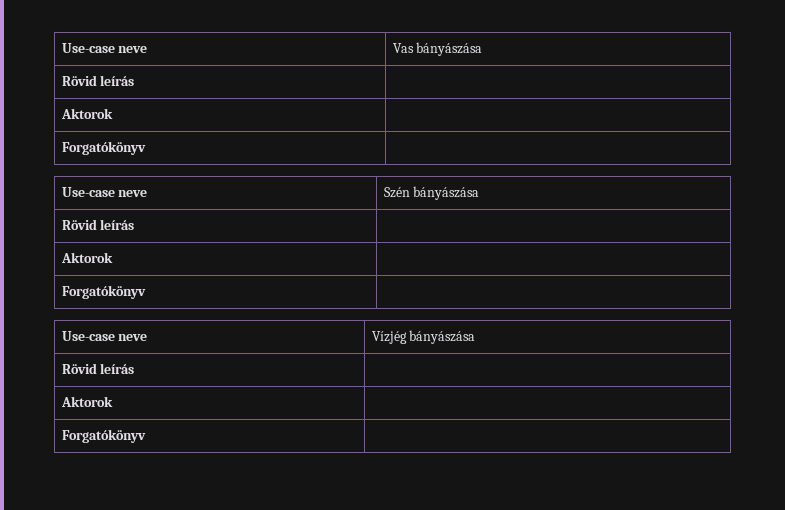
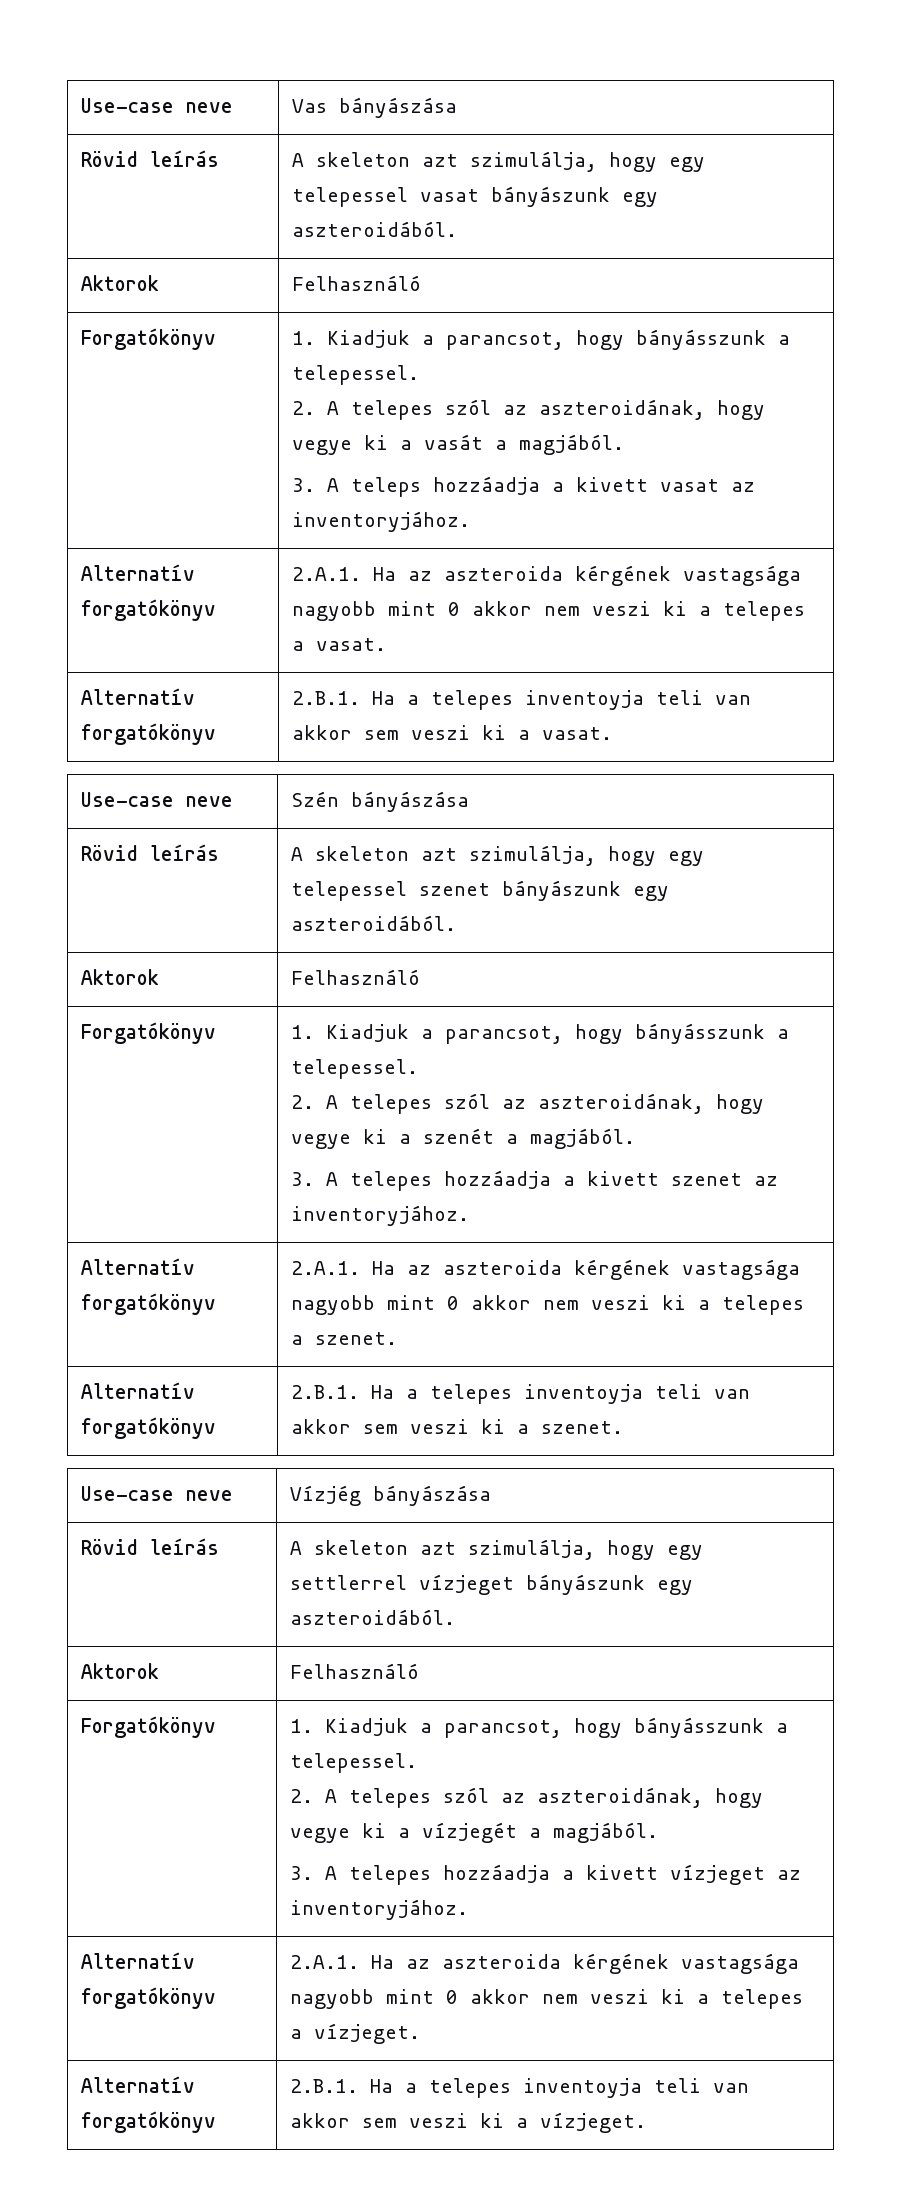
[60,108,113,119] [61,141,146,155] // Aktorok | // Forgatókönyv | -> [291,151,705,172] [291,186,658,207] [291,221,457,237] [80,275,159,291] [291,275,421,291] [80,328,216,350] [291,329,790,350] [291,365,419,385] [291,399,765,420] [291,434,624,455] [291,476,755,497] [291,511,470,532] [80,564,195,581] [80,599,216,621] [291,565,801,586] [291,601,805,621] [291,638,386,651] [80,688,195,705] [80,723,216,745] [291,690,751,710] [291,725,612,740] A skeleton azt szimulálja, hogy egy telepessel vasat bányászunk egy aszteroidából. // Aktorok | Felhasználó // Forgatókönyv | 1. Kiadjuk a parancsot, hogy bányásszunk a telepessel. // 2. A telepes szól az aszteroidának, hogy vegye ki a vasát a magjából. // 3. A teleps hozzáadja a kivett vasat az inventoryjához. // Alternatív forgatókönyv | 2.A.1. Ha az aszteroida kérgének vastagsága nagyobb mint 0 akkor nem veszi ki a telepes a vasat. // Alternatív forgatókönyv | 2.B.1. Ha a telepes inventoyja teli van akkor sem veszi ki a vasat.
[60,252,113,263] [61,285,146,299] // Aktorok | // Forgatókönyv | -> [290,845,704,866] [290,880,669,901] [290,915,456,931] [80,969,159,985] [290,969,420,985] [80,1022,216,1044] [290,1023,789,1044] [290,1059,418,1079] [290,1093,764,1114] [290,1128,635,1149] [290,1170,778,1191] [290,1205,469,1226] [80,1258,195,1275] [80,1293,216,1315] [290,1259,800,1280] [290,1295,804,1315] [290,1332,397,1345] [80,1382,195,1399] [80,1417,216,1439] [290,1384,750,1404] [290,1419,623,1434] A skeleton azt szimulálja, hogy egy telepessel szenet bányászunk egy aszteroidából. // Aktorok | Felhasználó // Forgatókönyv | 1. Kiadjuk a parancsot, hogy bányásszunk a telepessel. // 2. A telepes szól az aszteroidának, hogy vegye ki a szenét a magjából. // 3. A telepes hozzáadja a kivett szenet az inventoryjához. // Alternatív forgatókönyv | 2.A.1. Ha az aszteroida kérgének vastagsága nagyobb mint 0 akkor nem veszi ki a telepes a szenet. // Alternatív forgatókönyv | 2.B.1. Ha a telepes inventoyja teli van akkor sem veszi ki a szenet.
[60,396,113,407] [61,429,146,443] // Aktorok | // Forgatókönyv | -> [289,1539,703,1560] [289,1574,693,1595] [289,1609,455,1625] [80,1663,159,1679] [289,1663,419,1679] [80,1716,216,1738] [289,1717,788,1738] [289,1753,417,1773] [289,1787,763,1808] [289,1822,658,1843] [289,1864,801,1885] [289,1899,468,1920] [80,1952,195,1969] [80,1987,216,2009] [289,1953,799,1974] [289,1989,803,2009] [289,2023,420,2044] [80,2076,195,2093] [80,2111,216,2133] [289,2078,749,2098] [289,2112,646,2133] A skeleton azt szimulálja, hogy egy settlerrel vízjeget bányászunk egy aszteroidából. // Aktorok | Felhasználó // Forgatókönyv | 1. Kiadjuk a parancsot, hogy bányásszunk a telepessel. // 2. A telepes szól az aszteroidának, hogy vegye ki a vízjegét a magjából. // 3. A telepes hozzáadja a kivett vízjeget az inventoryjához. // Alternatív forgatókönyv | 2.A.1. Ha az aszteroida kérgének vastagsága nagyobb mint 0 akkor nem veszi ki a telepes a vízjeget. // Alternatív forgatókönyv | 2.B.1. Ha a telepes inventoyja teli van akkor sem veszi ki a vízjeget.

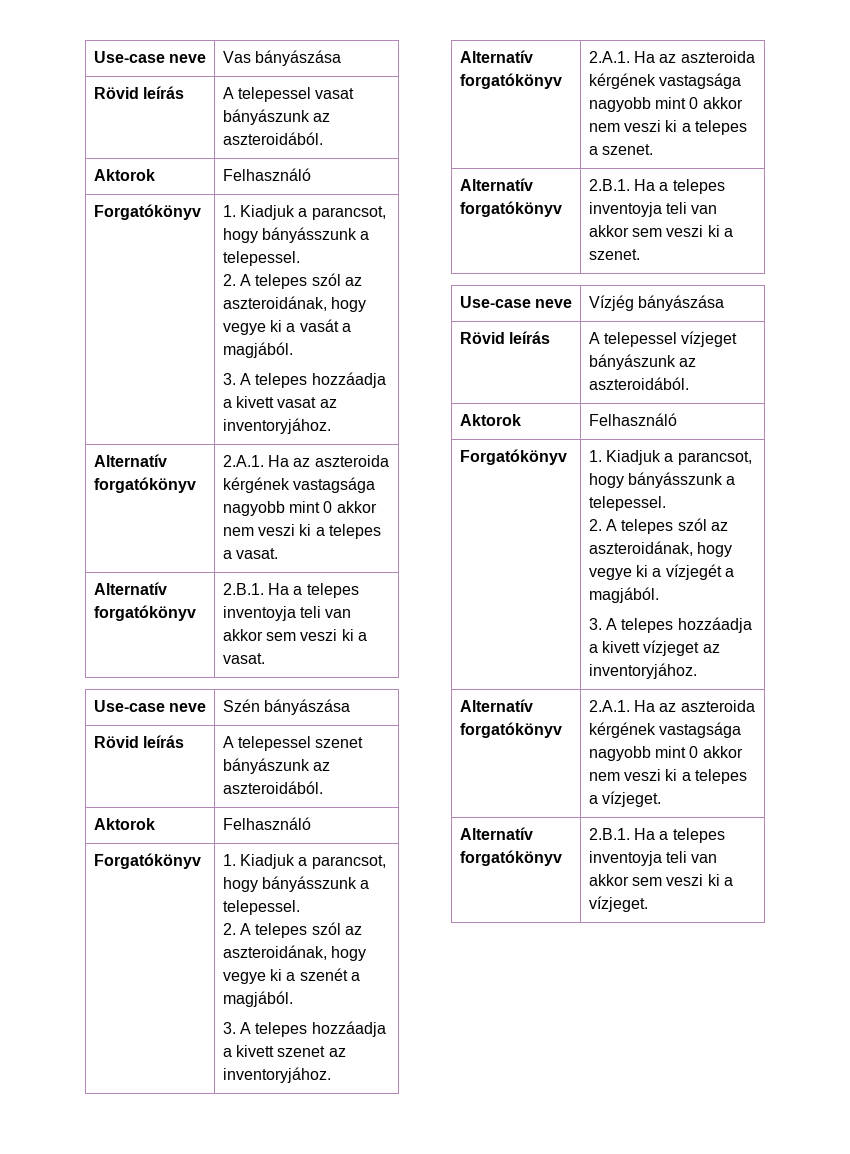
[315,151,705,172] skeleton azt szimulálja, hogy egy -> (234, 93) none
[621,192,658,207] egy -> [312,113,330,122] az
[350,477,421,497] teleps -> [255,373,308,388] telepes
[314,845,704,866] skeleton azt szimulálja, hogy egy -> (234, 742) none
[632,886,669,901] egy -> [312,762,330,771] az
[313,1539,703,1560] [289,1575,407,1590] skeleton azt szimulálja, hogy egy settlerrel -> [603,332,677,347] telepessel
[656,1580,693,1595] egy -> [678,358,696,367] az

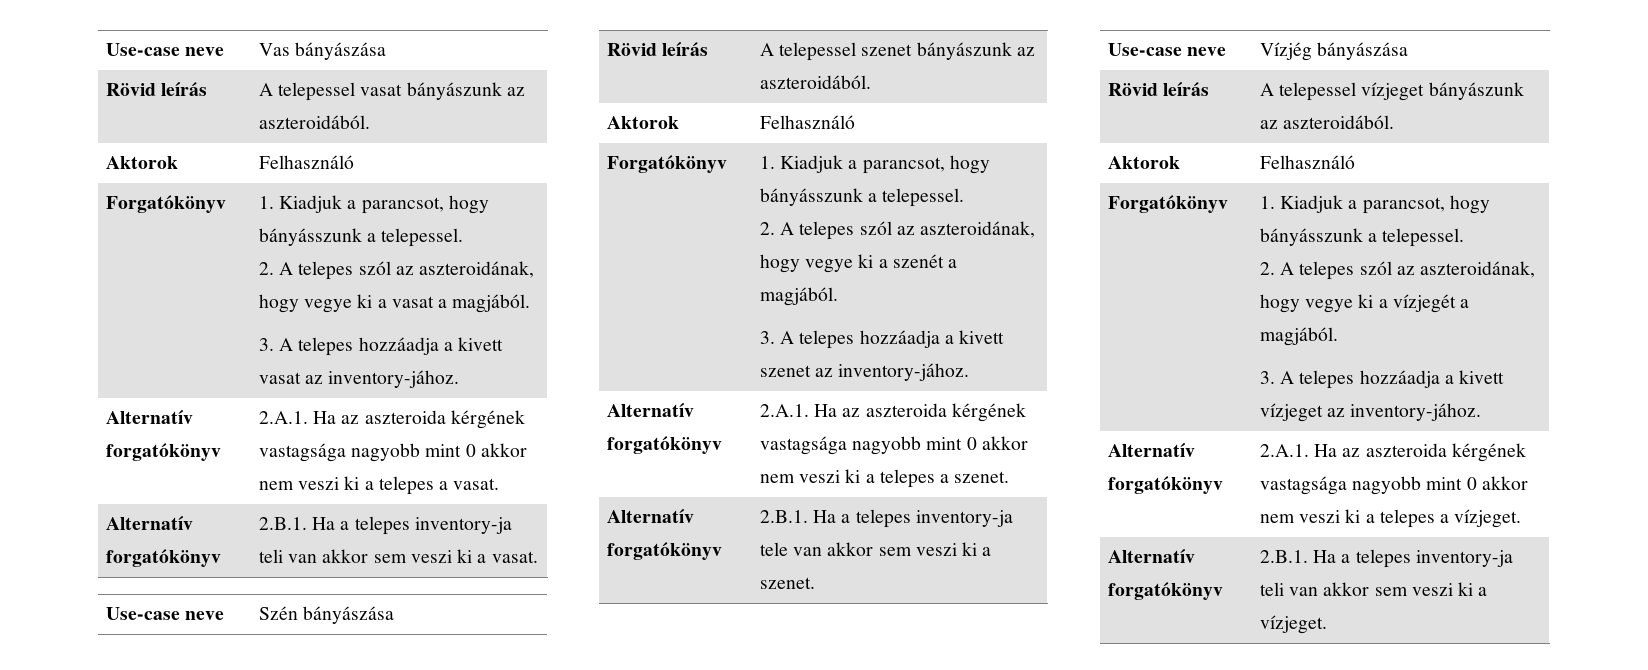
[299,319,339,332] vasát -> [391,296,434,308] vasat
[222,418,331,434] inventoryjához. -> [328,370,460,388] inventory-jához.
[222,606,296,621] inventoyja -> [414,517,512,534] inventory-ja
[222,1067,331,1083] inventoryjához. -> [838,363,970,381] inventory-jához.
[588,202,687,217] inventoyja teli -> [915,510,1013,527] [759,542,788,556] inventory-ja tele
[588,663,697,679] inventoryjához. -> [1350,403,1482,421] inventory-jához.
[588,851,662,866] inventoyja -> [1415,550,1513,567] inventory-ja

